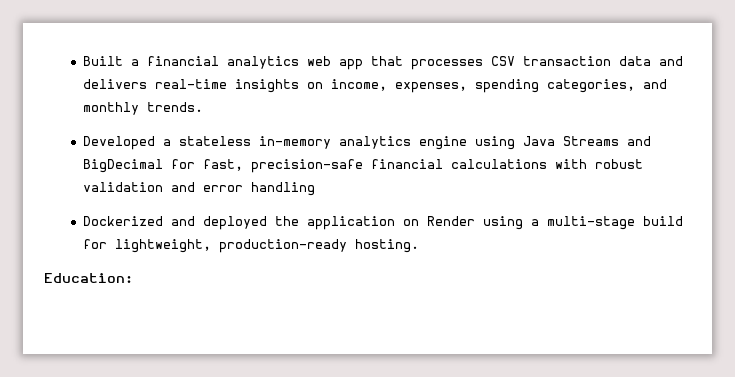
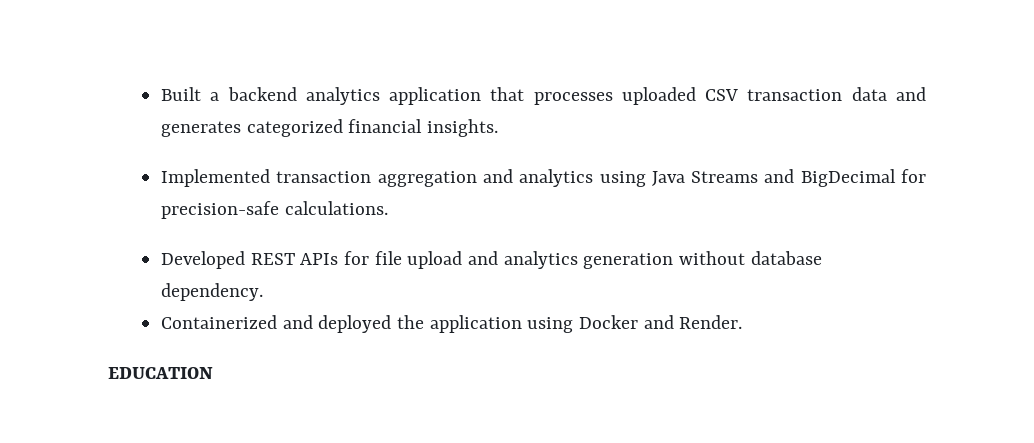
[146,56,363,70] financial analytics web app -> [227,87,482,105] backend analytics application
(483, 64) none -> [621,87,696,105] uploaded
[82,79,667,93] [82,102,203,115] [82,136,467,150] delivers real-time insights on income, expenses, spending categories, and monthly trends. // Developed a stateless in-memory analytics engine -> [161,119,499,137] [161,169,594,187] generates categorized financial insights. // Implemented transaction aggregation and analytics
[202,159,643,173] [82,182,315,196] [82,216,683,230] [82,239,419,253] [44,273,133,283] fast, precision-safe financial calculations with robust validation and error handling // Dockerized and deployed the application on Render using a multi-stage build for lightweight, production-ready hosting. // Education: -> [161,201,388,219] [161,251,822,269] [161,283,264,301] [161,315,743,333] [108,367,213,379] precision-safe calculations. // Developed REST APIs for file upload and analytics generation without database dependency. // Containerized and deployed the application using Docker and Render. // EDUCATION

